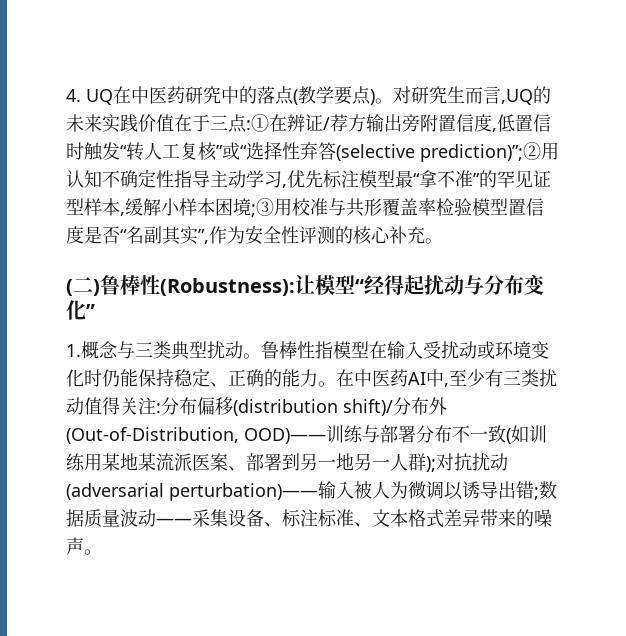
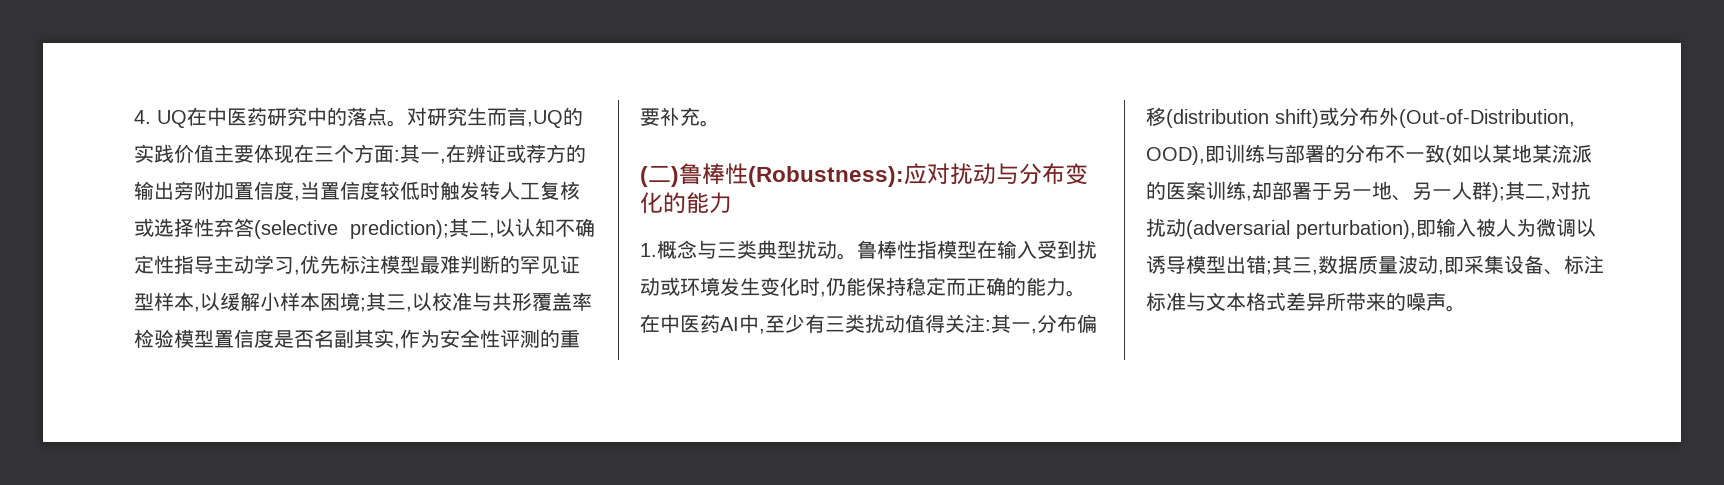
[293,86,375,105] (教学要点) -> (387, 116) none
[66,114,102,132] 未来 -> (583, 116) none
[174,114,366,133] 在于三点:①在辨证/荐方 -> [214,144,586,164] 主要体现在三个方面:其一,在辨证或荐方的
(438, 123) none -> [214,181,234,201] 加
[497,114,551,132] [66,141,559,162] 低置信时触发“转人工复核”或“选择性弃答(selective prediction)”;②用 -> [300,181,580,200] [134,218,515,239] 当置信度较低时触发转人工复核或选择性弃答(selective prediction);其二,以
[413,170,480,188] “拿不准” -> [440,255,500,274] 难判断
(125, 214) none -> [200,292,220,311] 以
[251,198,292,217] ;③用 -> [360,292,432,312] ;其三,以
[120,229,127,242] “ -> (314, 339) none
[198,229,209,244] ”, -> [394,343,400,349] ,
[353,226,390,245] 核心 -> [560,330,580,348] [640,108,660,126] 重要
[295,275,424,295] 让模型“经得起 -> [904,163,950,185] 应对
[86,304,95,318] ” -> [663,192,732,214] 的能力
(441, 350) none -> [1057,240,1077,259] 到
[531,341,549,359] [66,369,102,387] 变化时 -> [720,277,826,297] 发生变化时,
[210,382,228,387] 、 -> [946,278,966,296] 而
(161, 408) none -> [991,314,1037,334] 其一,
[343,399,393,416] shift)/ -> [1275,107,1339,128] shift)或
[244,428,326,444] OOD)—— -> [1146,146,1225,165] OOD),即
(416, 434) none -> [1325,144,1345,163] 的
[529,425,547,443] [66,453,102,471] 训练用 -> [1472,144,1492,163] 以
[192,453,354,471] 医案、部署到另一地 -> [1146,181,1412,201] 的医案训练,却部署于另一地、
(436, 464) none -> [1505,181,1551,201] 其二,
[169,483,318,501] perturbation)—— -> [1296,220,1436,239] perturbation),即
(498, 490) none -> [1186,255,1226,274] 模型
(539, 493) none -> [1272,255,1318,275] 其三,
[156,518,192,525] —— -> [1438,257,1464,275] ,即
[354,522,372,527] 、 -> [1186,292,1206,311] 与
(480, 518) none -> [1326,293,1346,311] 所

